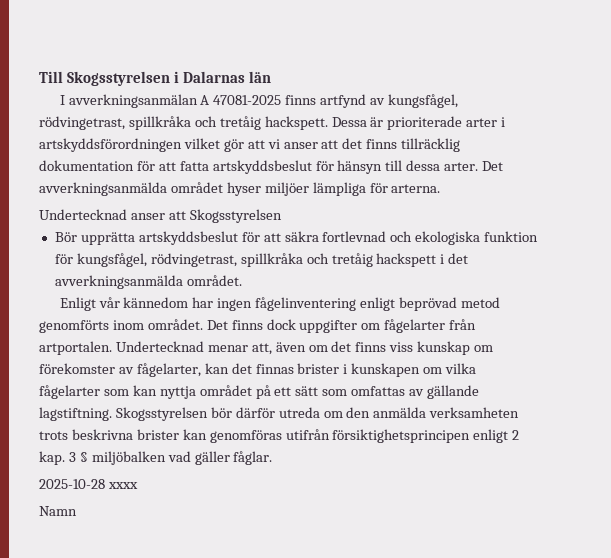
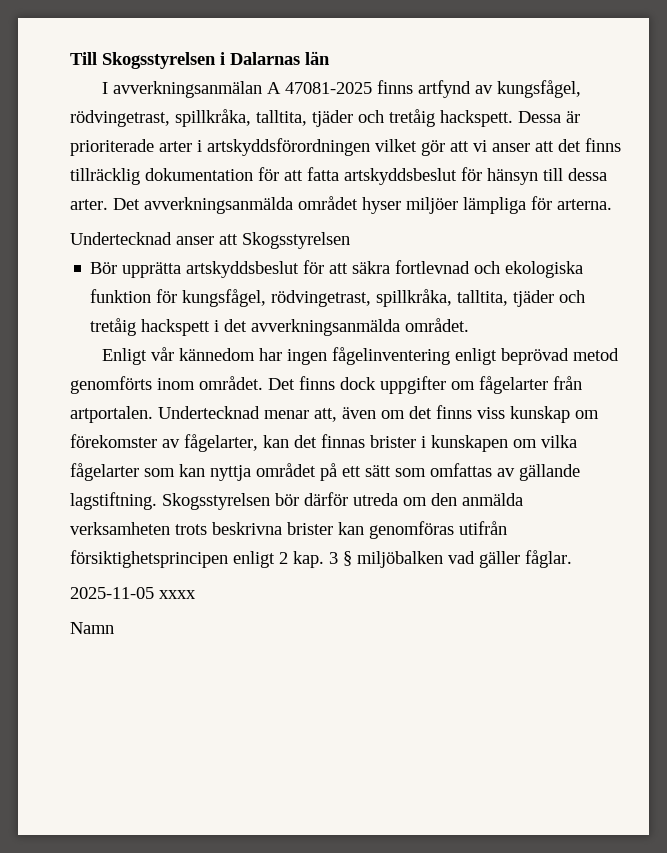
[128,116,191,130] spillkråka -> [175,109,353,127] spillkråka, talltita, tjäder
[240,253,303,267] spillkråka -> [376,289,555,307] spillkråka, talltita, tjäder
[39,479,105,489] 2025-10-28 -> [70,587,154,599] 2025-11-05

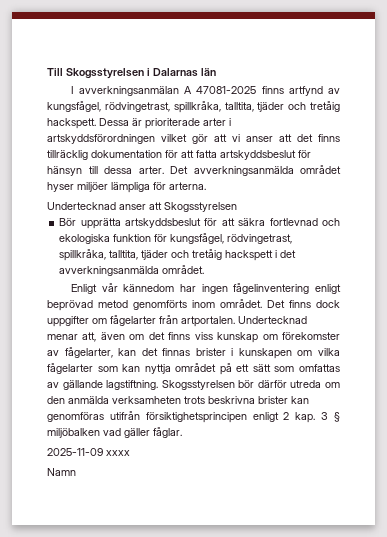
[70,587,154,599] 2025-11-05 -> [47,448,103,456] 2025-11-09

